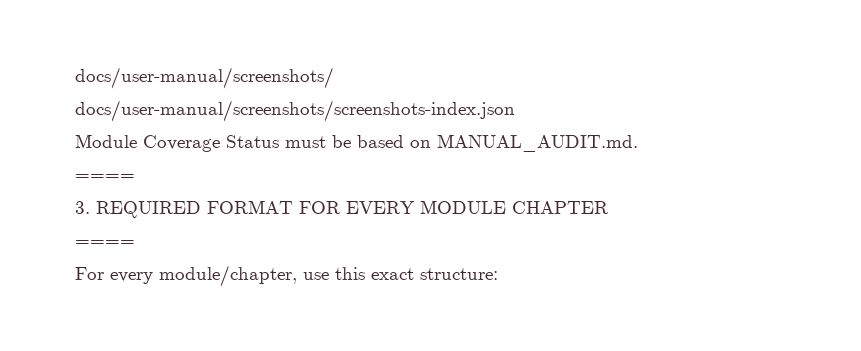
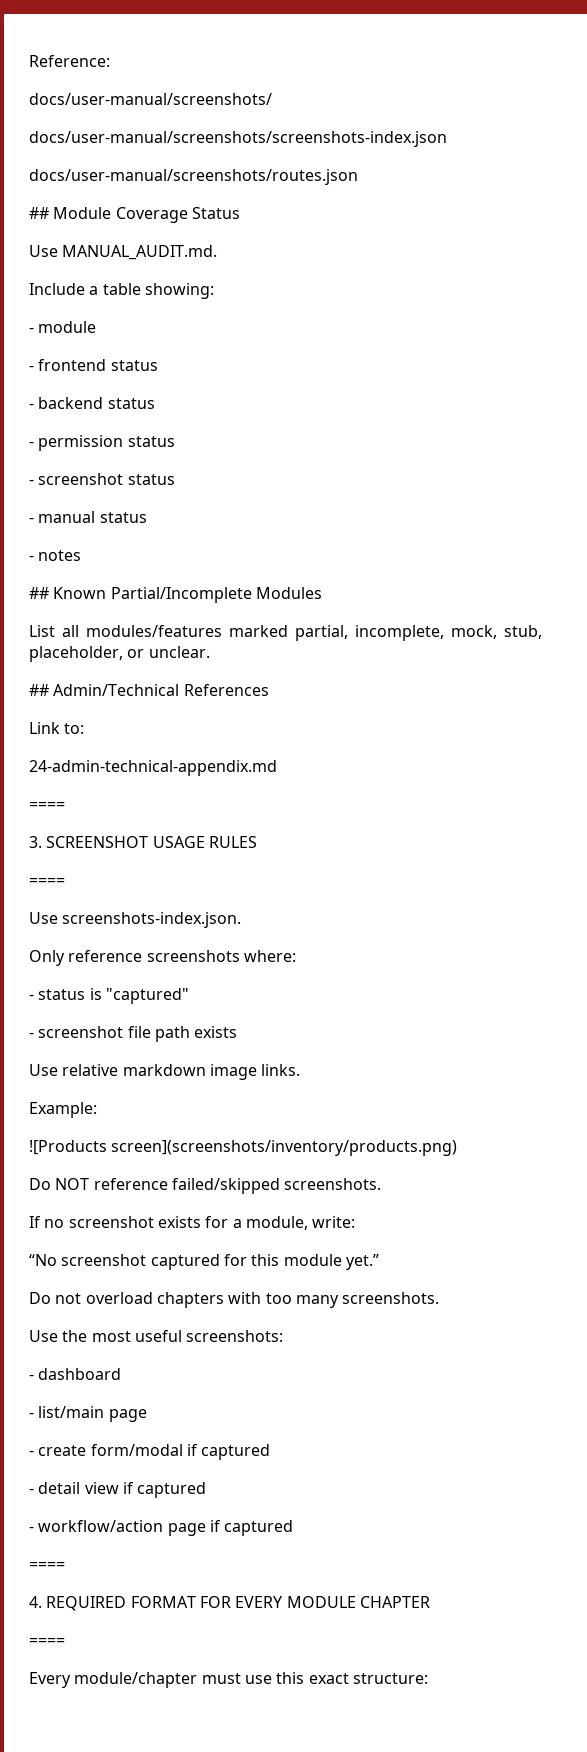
(75, 78) none -> [29,55,110,67] Reference: //
(515, 111) none -> [29,169,358,185] [29,207,49,219] docs/user-manual/screenshots/routes.json // ##
[285,134,638,152] [75,174,135,181] [75,201,90,214] must be based on MANUAL_AUDIT.md. // ==== // 3. -> [29,245,218,260] [29,283,214,299] [29,321,97,333] [29,359,158,371] [29,397,155,409] [29,435,175,451] [29,473,175,485] [29,511,147,523] [29,550,82,561] [29,587,322,603] [29,625,542,641] [29,646,210,662] [29,684,269,696] [29,722,85,734] [29,760,277,776] [29,801,65,810] [29,836,257,848] [29,877,65,886] [29,912,242,928] [29,950,296,966] [29,988,189,1004] [29,1026,238,1042] [29,1064,301,1080] [29,1102,97,1118] [29,1140,458,1156] [29,1178,382,1194] [29,1216,356,1230] [29,1254,379,1270] [29,1292,440,1308] [29,1330,284,1342] [29,1368,122,1380] [29,1406,147,1422] [29,1444,271,1460] [29,1482,207,1498] [29,1520,294,1536] [29,1561,65,1570] [29,1596,42,1608] // Use MANUAL_AUDIT.md. // Include a table showing: // - module // - frontend status // - backend status // - permission status // - screenshot status // - manual status // - notes // ## Known Partial/Incomplete Modules // List all modules/features marked partial, incomplete, mock, stub, placeholder, or unclear. // ## Admin/Technical References // Link to: // 24-admin-technical-appendix.md // ==== // 3. SCREENSHOT USAGE RULES // ==== // Use screenshots-index.json. // Only reference screenshots where: // - status is "captured" // - screenshot file path exists // Use relative markdown image links. // Example: // ![Products screen](screenshots/inventory/products.png) // Do NOT reference failed/skipped screenshots. // If no screenshot exists for a module, write: // “No screenshot captured for this module yet.” // Do not overload chapters with too many screenshots. // Use the most useful screenshots: // - dashboard // - list/main page // - create form/modal if captured // - detail view if captured // - workflow/action page if captured // ==== // 4.
[75,265,297,287] For every module/chapter, -> [29,1672,241,1688] Every module/chapter must

